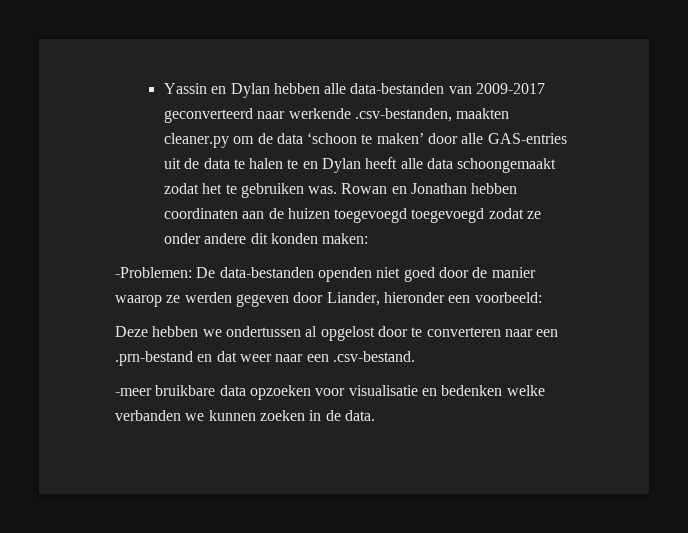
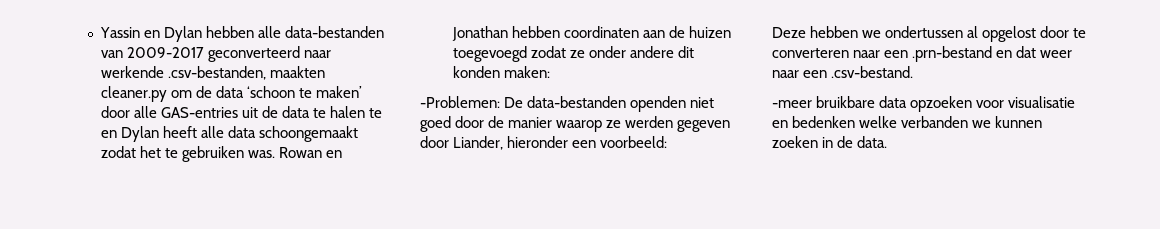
[411,208,485,223] toegevoegd -> (528, 54) none

